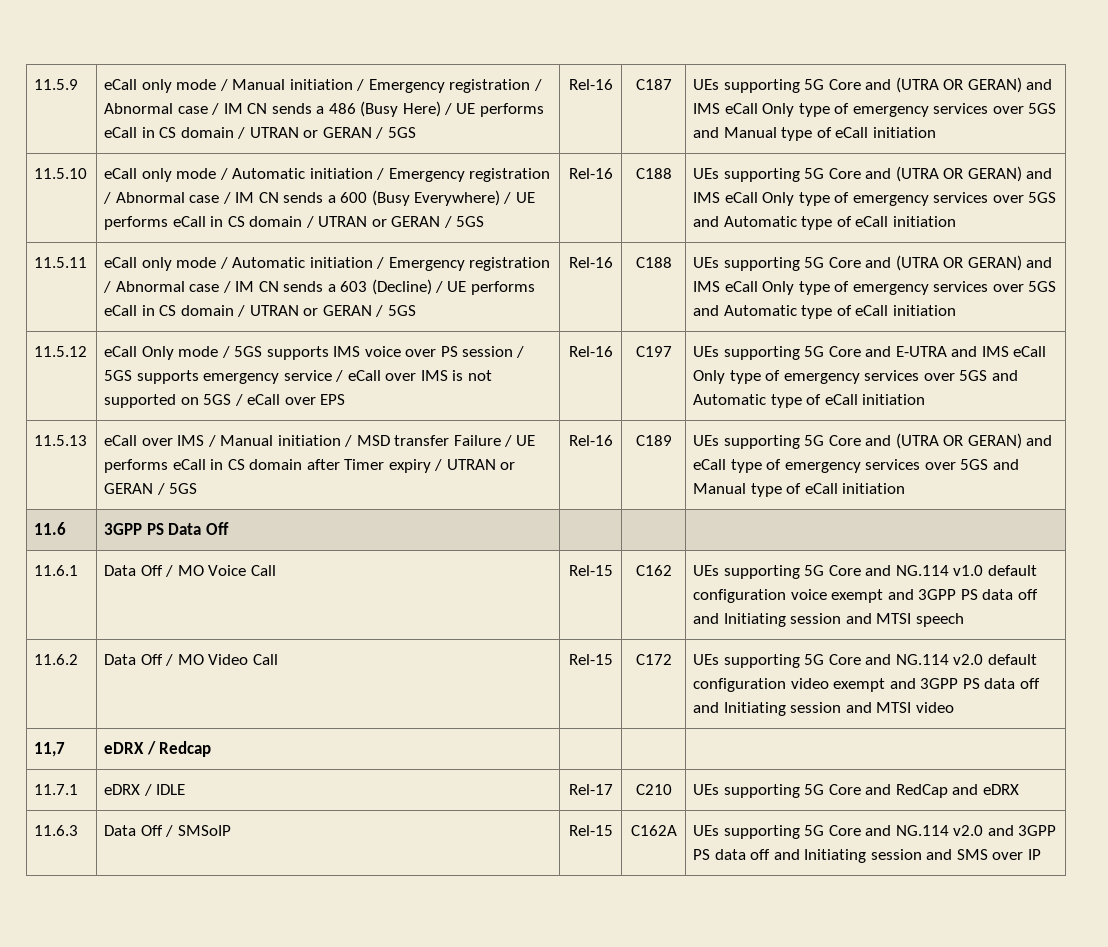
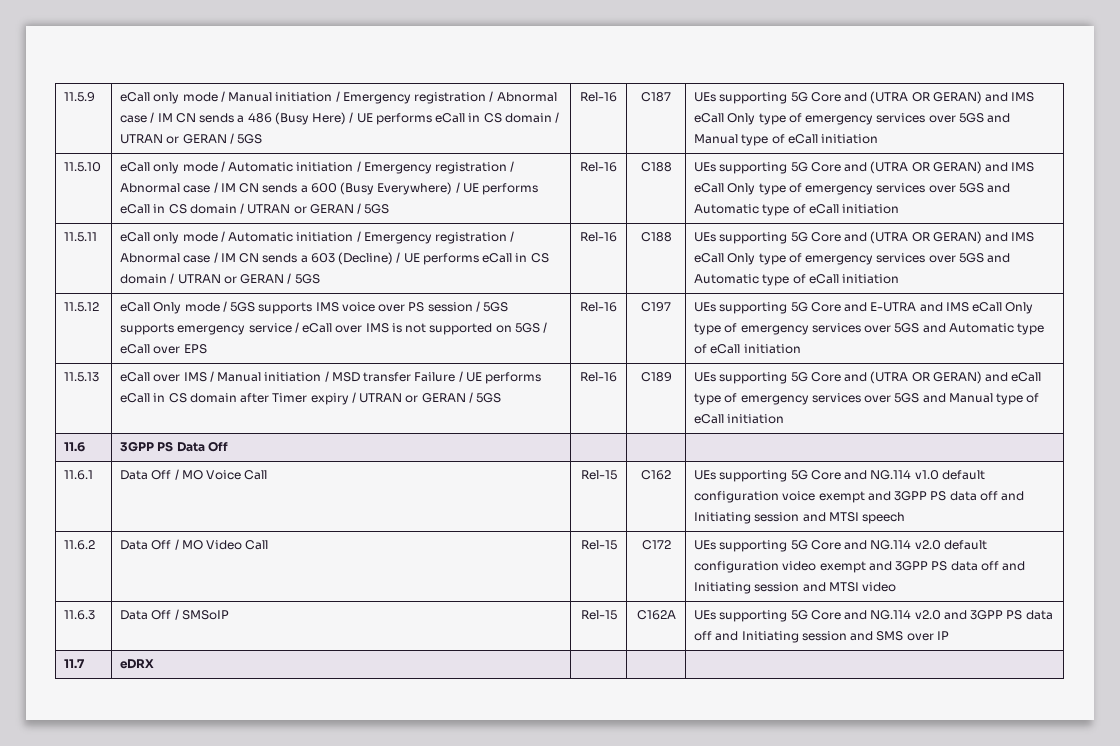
[34,742,66,757] [104,741,212,757] [34,784,79,795] [104,784,186,796] [568,784,613,795] [635,784,672,795] [693,784,1019,798] // 11,7 | eDRX / Redcap | | | // 11.7.1 | eDRX / IDLE | Rel-17 | C210 | UEs supporting 5G Core and RedCap and eDRX -> (897, 587) none
(1041, 854) none -> [64,659,86,668] [120,659,155,669] // 11.7 | eDRX | | |

